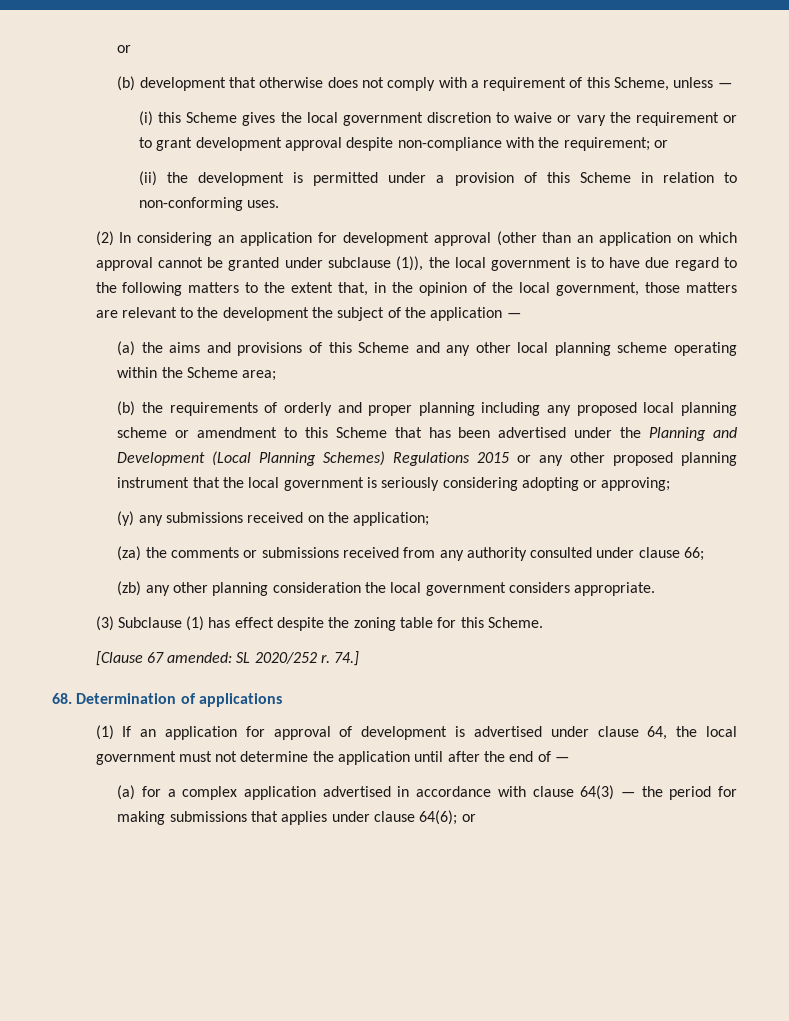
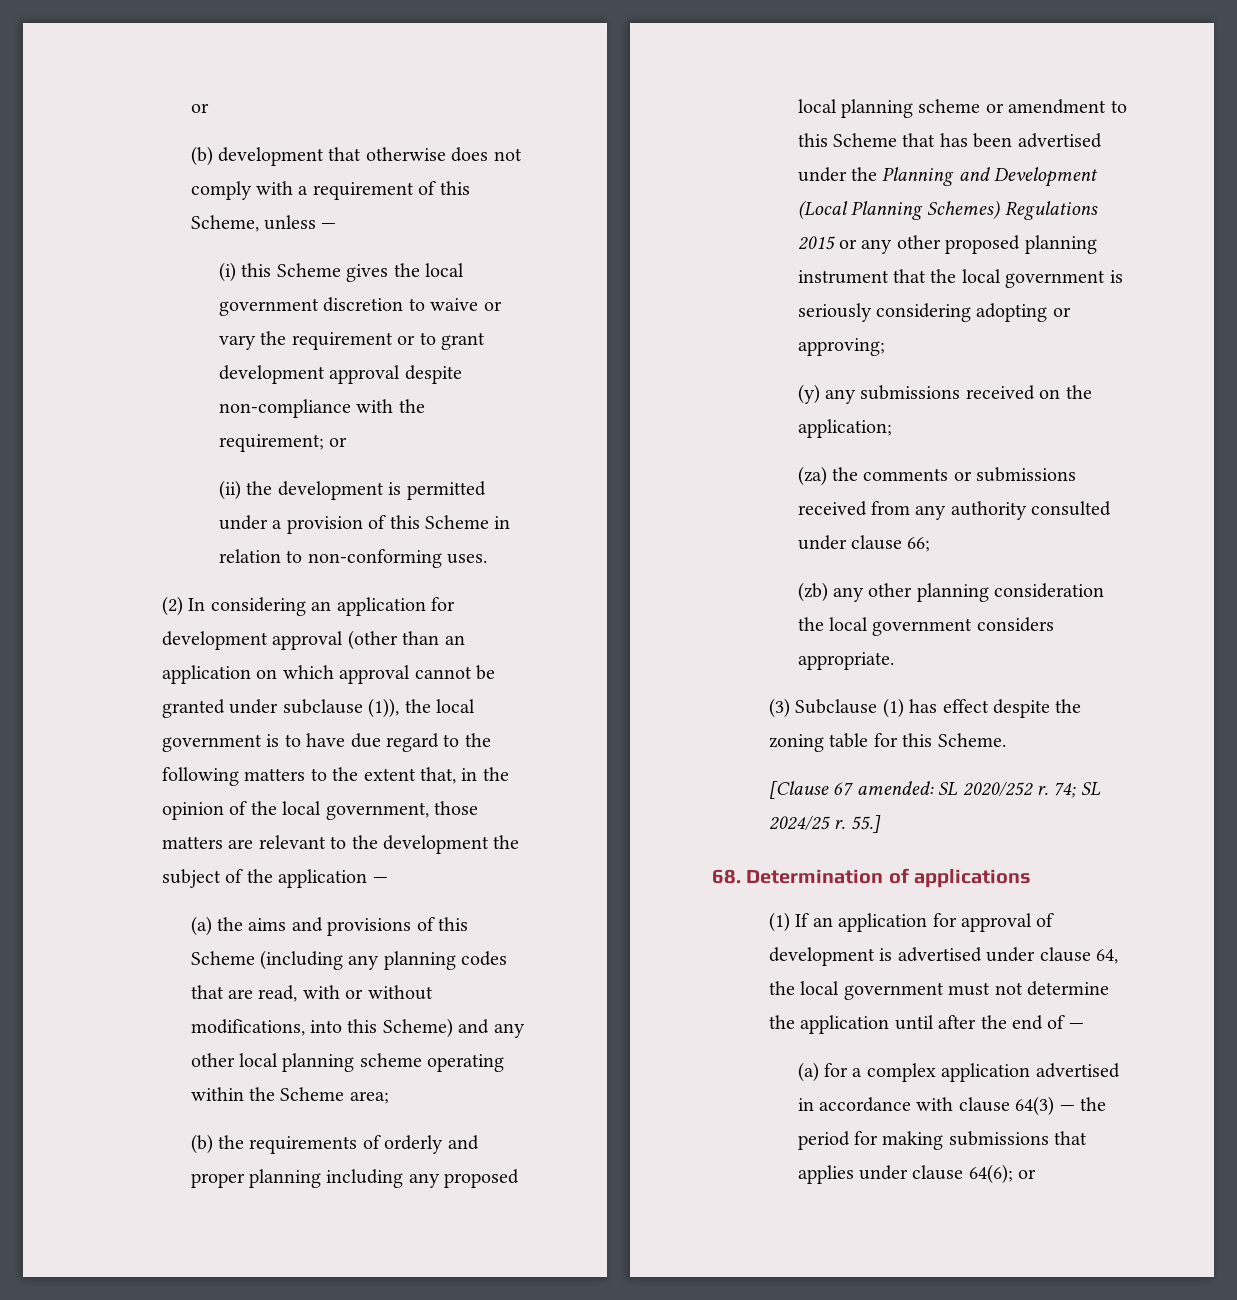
(410, 347) none -> [259,950,508,970] [190,985,433,1002] [190,1018,453,1038] (including any planning codes that are read, with or without modifications, into this Scheme)
[334,651,360,666] 74.] -> [1053,782,1101,798] [769,815,881,833] 74; SL 2024/25 r. 55.]

